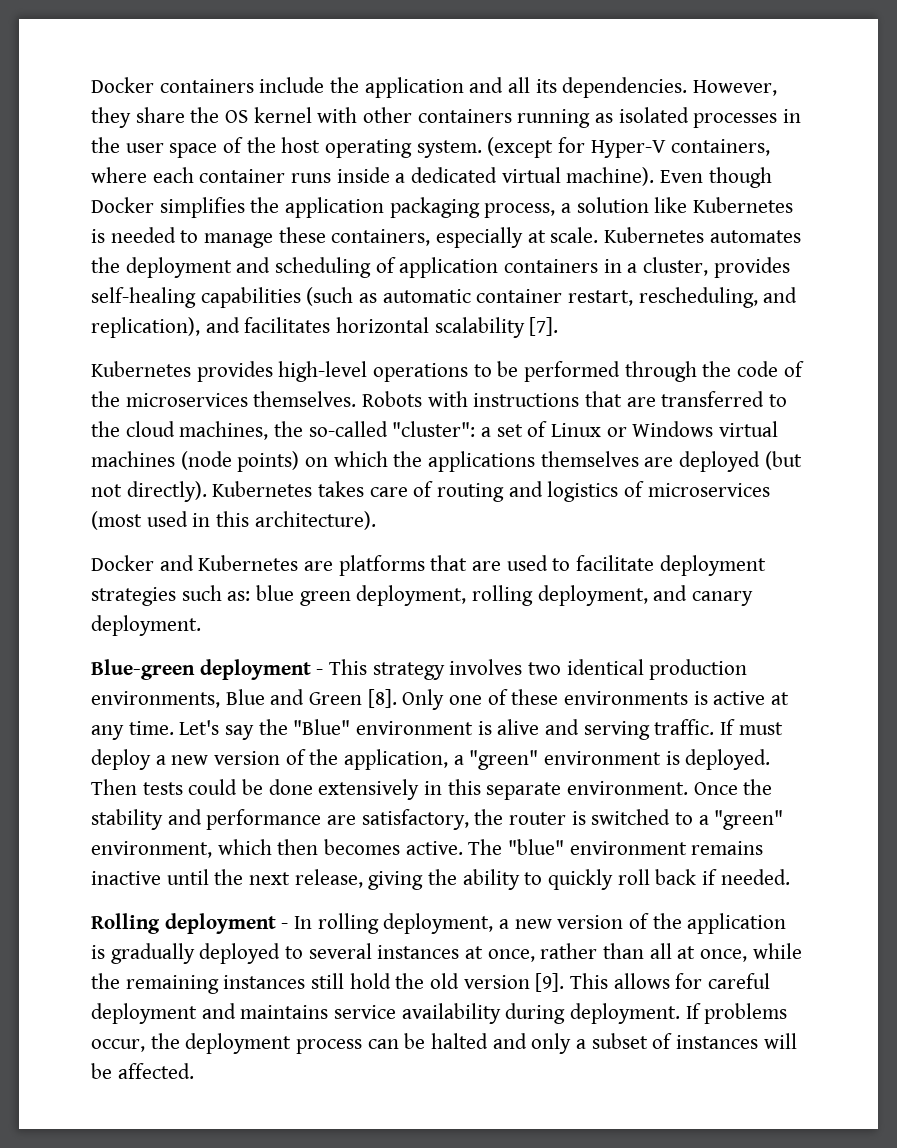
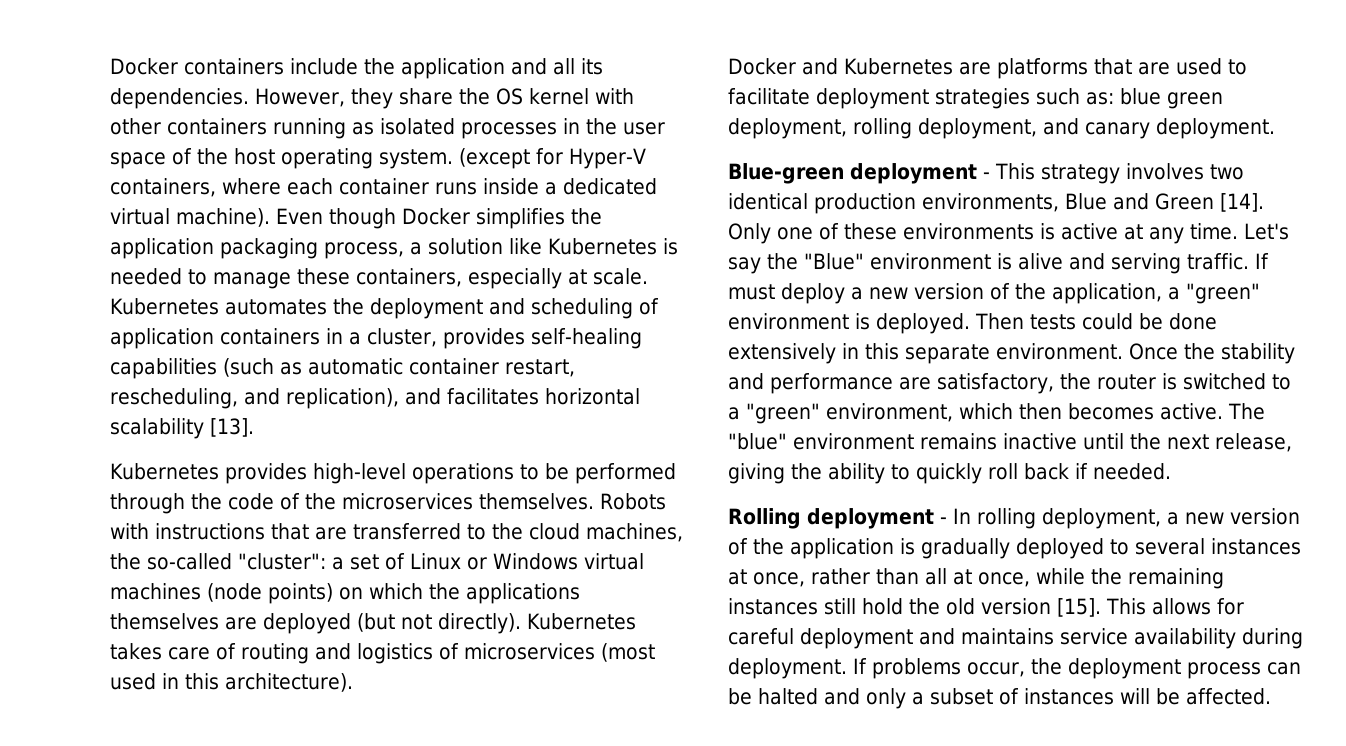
[529,317,559,336] [7]. -> [210,418,254,437] [13].
[367,689,397,708] [8]. -> [1220,193,1264,212] [14].
[535,973,565,992] [9]. -> [1057,598,1101,617] [15].

